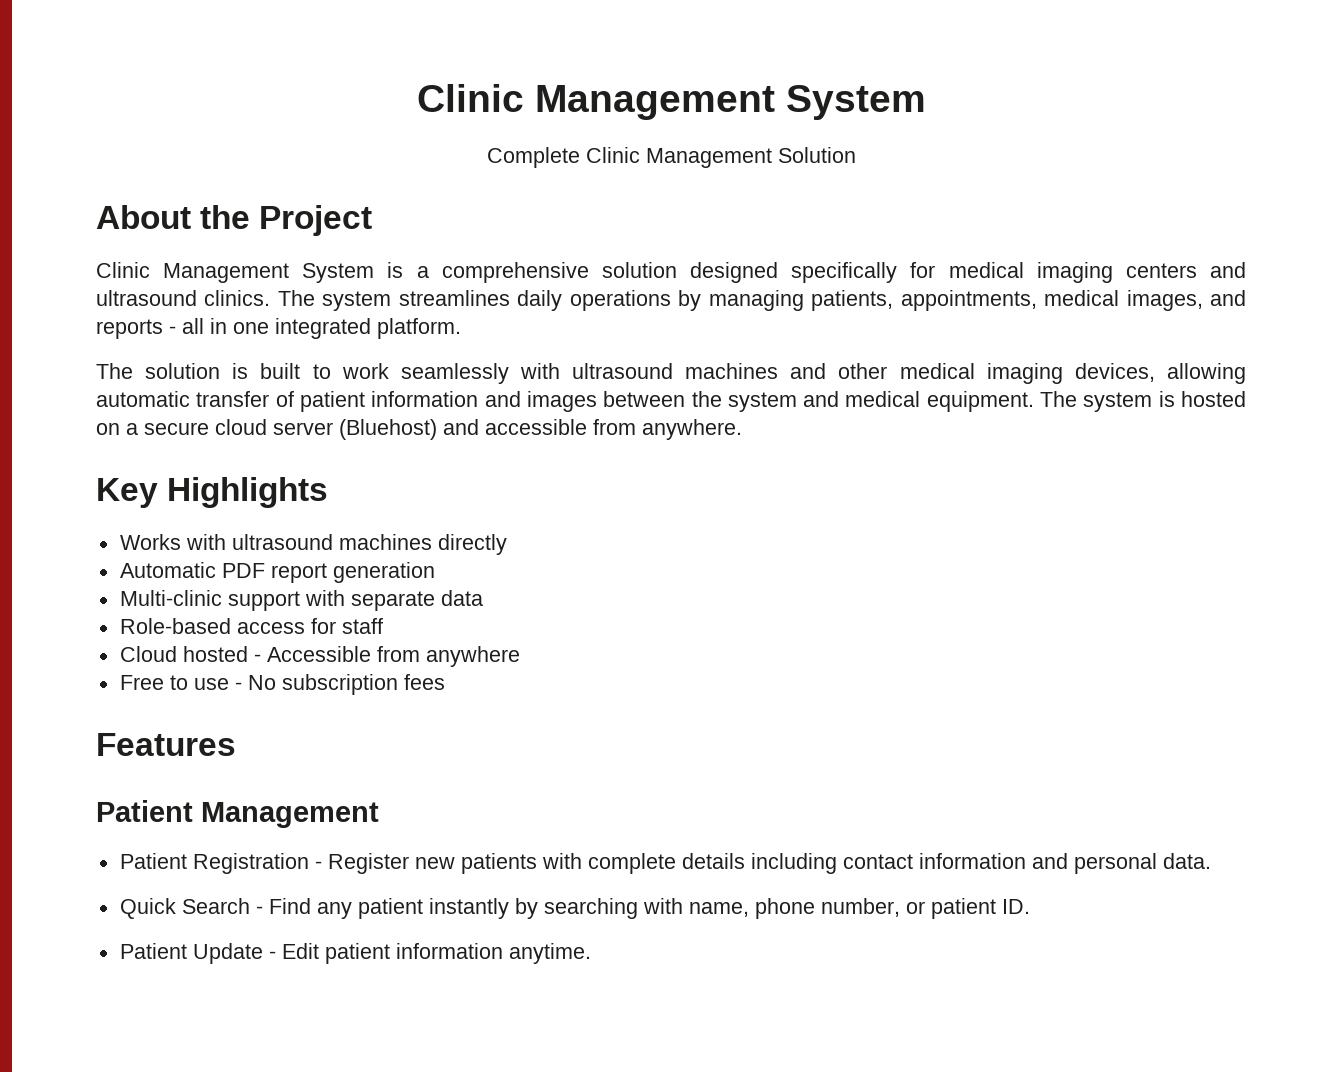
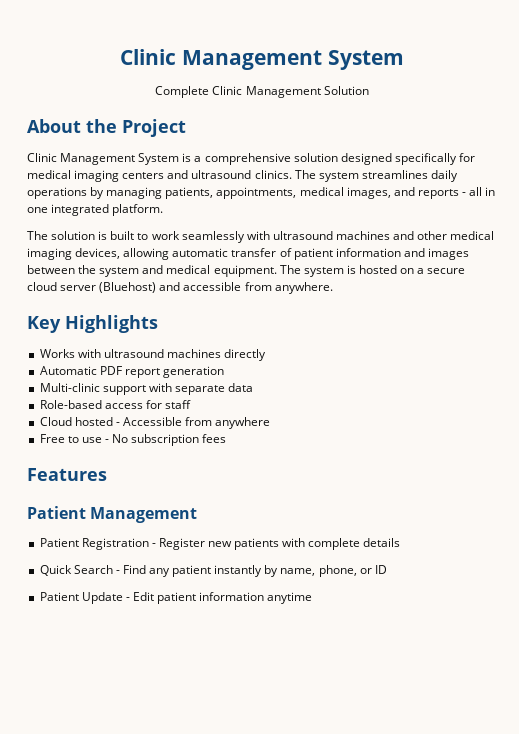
[750,853,1211,874] including contact information and personal data. -> (401, 542) none
[543,898,1030,919] searching with name, phone number, or patient ID. -> [280,565,387,577] name, phone, or ID
[508,943,591,964] anytime. -> [267,592,313,604] anytime

